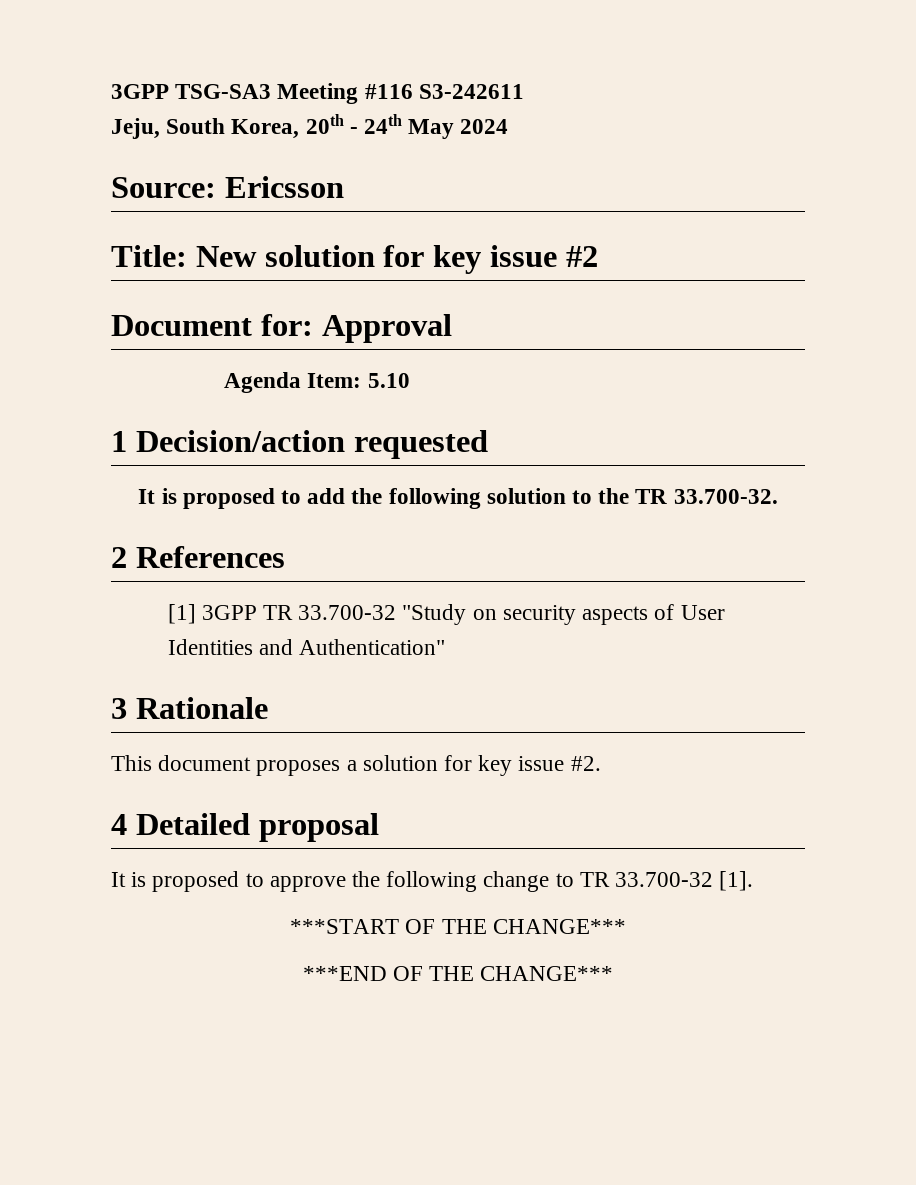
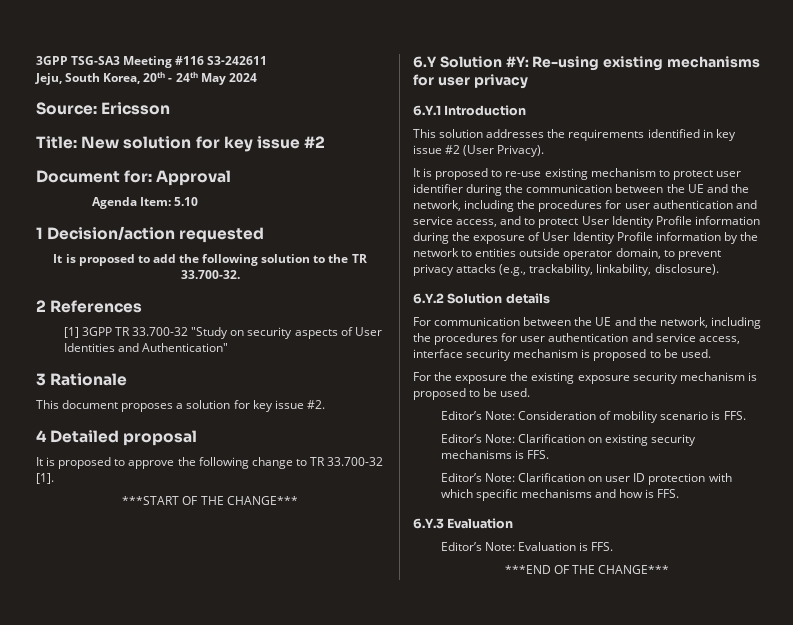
(626, 926) none -> [413,56,760,71] [413,74,528,89] [413,105,527,116] [413,129,736,141] [413,145,545,157] [413,168,741,180] [413,184,749,196] [413,200,757,212] [413,216,760,228] [413,232,758,244] [413,248,721,260] [413,264,719,276] [413,293,550,304] [413,317,761,329] [413,333,740,345] [413,349,711,361] [413,372,757,384] [413,388,531,400] [440,411,746,423] [440,434,697,446] [440,450,549,459] [440,473,732,485] [440,489,680,501] [413,518,514,529] [440,542,614,551] // 6.Y Solution #Y: Re-using existing mechanisms for user privacy // 6.Y.1 Introduction // This solution addresses the requirements identified in key issue #2 (User Privacy). // It is proposed to re-use existing mechanism to protect user identifier during the communication between the UE and the network, including the procedures for user authentication and service access, and to protect User Identity Profile information during the exposure of User Identity Profile information by the network to entities outside operator domain, to prevent privacy attacks (e.g., trackability, linkability, disclosure). // 6.Y.2 Solution details // For communication between the UE and the network, including the procedures for user authentication and service access, interface security mechanism is proposed to be used. // For the exposure the existing exposure security mechanism is proposed to be used. // Editor’s Note: Consideration of mobility scenario is FFS. // Editor’s Note: Clarification on existing security mechanisms is FFS. // Editor’s Note: Clarification on user ID protection with which specific mechanisms and how is FFS. // 6.Y.3 Evaluation // Editor’s Note: Evaluation is FFS.

